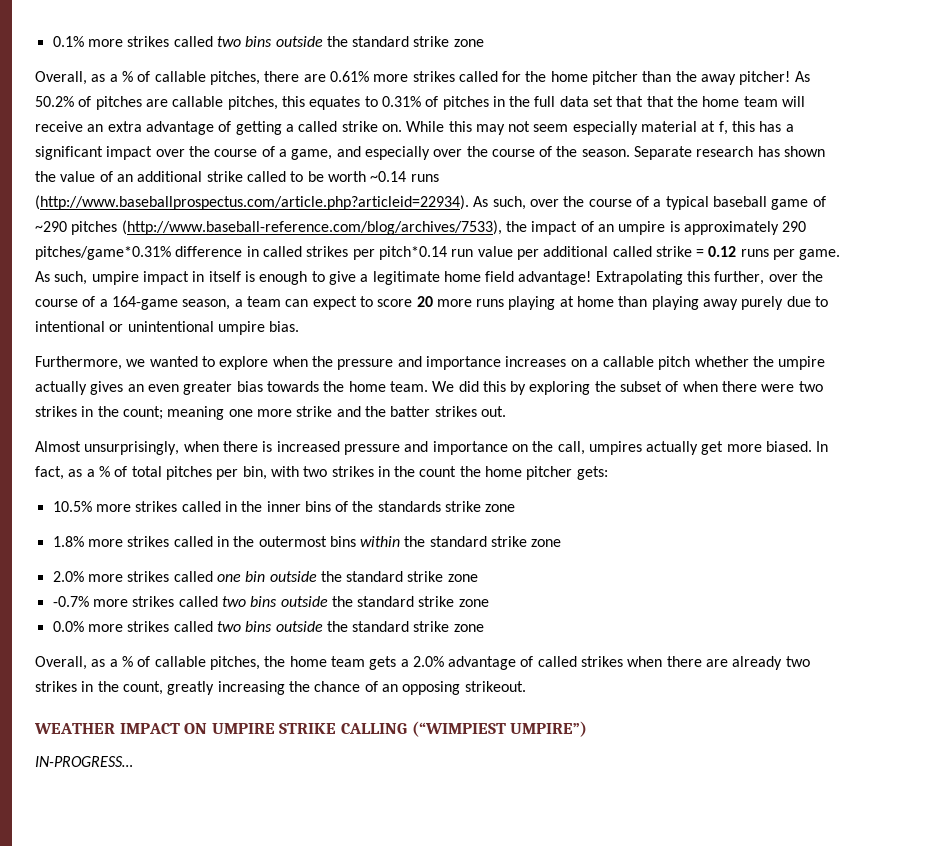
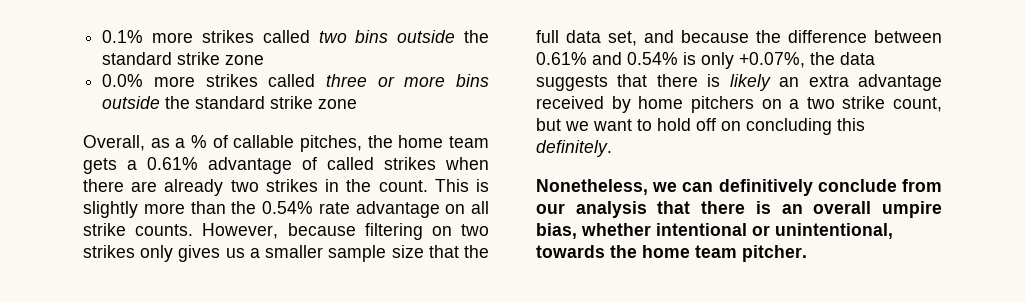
[35,71,810,85] [35,96,806,110] [35,121,794,135] [35,146,826,160] [35,171,439,182] [35,195,826,210] [35,220,807,235] [35,246,841,260] [35,271,824,285] [35,296,829,310] [35,321,300,335] [35,356,826,370] [35,381,823,395] [35,406,506,420] [35,441,829,455] [35,466,608,480] [52,501,516,512] [52,536,562,547] [52,571,478,582] [52,596,489,607] // Overall, as a % of callable pitches, there are 0.61% more strikes called for the home pitcher than the away pitcher! As 50.2% of pitches are callable pitches, this equates to 0.31% of pitches in the full data set that that the home team will receive an extra advantage of getting a called strike on. While this may not seem especially material at f, this has a significant impact over the course of a game, and especially over the course of the season. Separate research has shown the value of an additional strike called to be worth ~0.14 runs (http://www.baseballprospectus.com/article.php?articleid=22934). As such, over the course of a typical baseball game of ~290 pitches (http://www.baseball-reference.com/blog/archives/7533), the impact of an umpire is approximately 290 pitches/game*0.31% difference in called strikes per pitch*0.14 run value per additional called strike = 0.12 runs per game. As such, umpire impact in itself is enough to give a legitimate home field advantage! Extrapolating this further, over the course of a 164-game season, a team can expect to score 20 more runs playing at home than playing away purely due to intentional or unintentional umpire bias. // Furthermore, we wanted to explore when the pressure and importance increases on a callable pitch whether the umpire actually gives an even greater bias towards the home team. We did this by exploring the subset of when there were two strikes in the count; meaning one more strike and the batter strikes out. // Almost unsurprisingly, when there is increased pressure and importance on the call, umpires actually get more biased. In fact, as a % of total pitches per bin, with two strikes in the count the home pitcher gets: // 10.5% more strikes called in the inner bins of the standards strike zone // 1.8% more strikes called in the outermost bins within the standard strike zone // 2.0% more strikes called one bin outside the standard strike zone // -0.7% more strikes called two bins outside the standard strike zone -> (265, 60) none
[216,621,241,632] two -> [325,74,446,87] three or more
[412,656,444,667] 2.0% -> [147,157,198,170] 0.61%
[122,681,526,695] [34,721,588,737] [35,756,133,767] count, greatly increasing the chance of an opposing strikeout. // WEATHER IMPACT ON UMPIRE STRIKE CALLING (“WIMPIEST UMPIRE”) // IN-PROGRESS… -> [378,179,490,192] [83,201,489,218] [83,223,490,240] [83,245,490,262] [536,30,942,46] [536,52,875,69] [536,74,942,91] [536,96,942,113] [536,118,865,135] [536,140,612,157] [536,179,942,196] [536,201,942,218] [536,223,893,239] [536,245,807,262] count. This is slightly more than the 0.54% rate advantage on all strike counts. However, because filtering on two strikes only gives us a smaller sample size that the full data set, and because the difference between 0.61% and 0.54% is only +0.07%, the data suggests that there is likely an extra advantage received by home pitchers on a two strike count, but we want to hold off on concluding this definitely. // Nonetheless, we can definitively conclude from our analysis that there is an overall umpire bias, whether intentional or unintentional, towards the home team pitcher.

